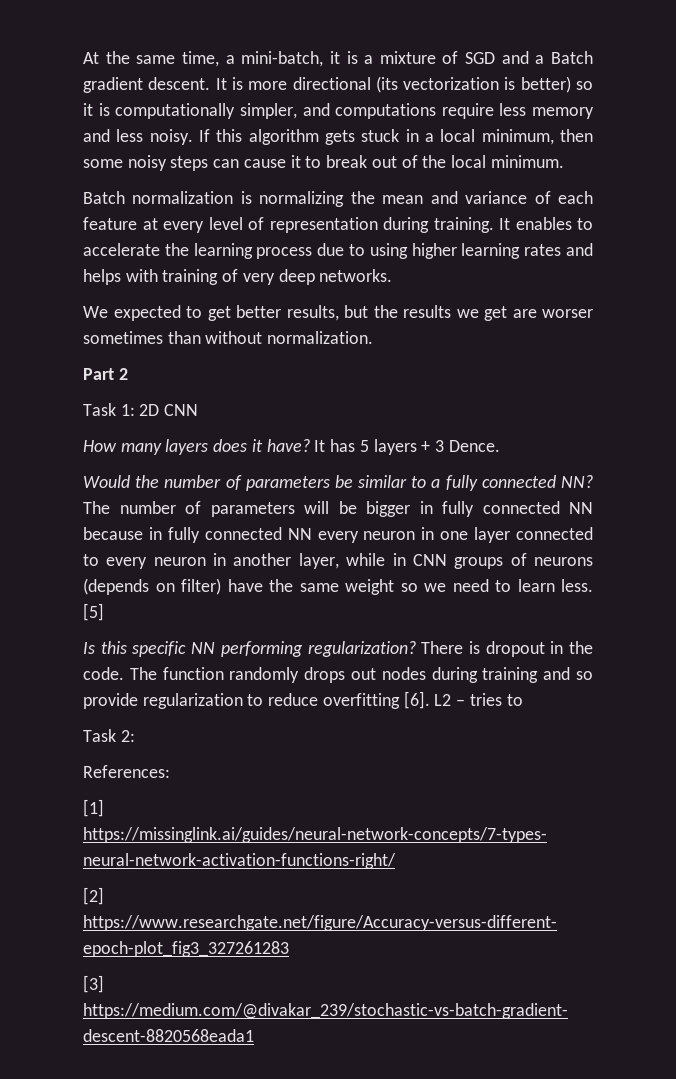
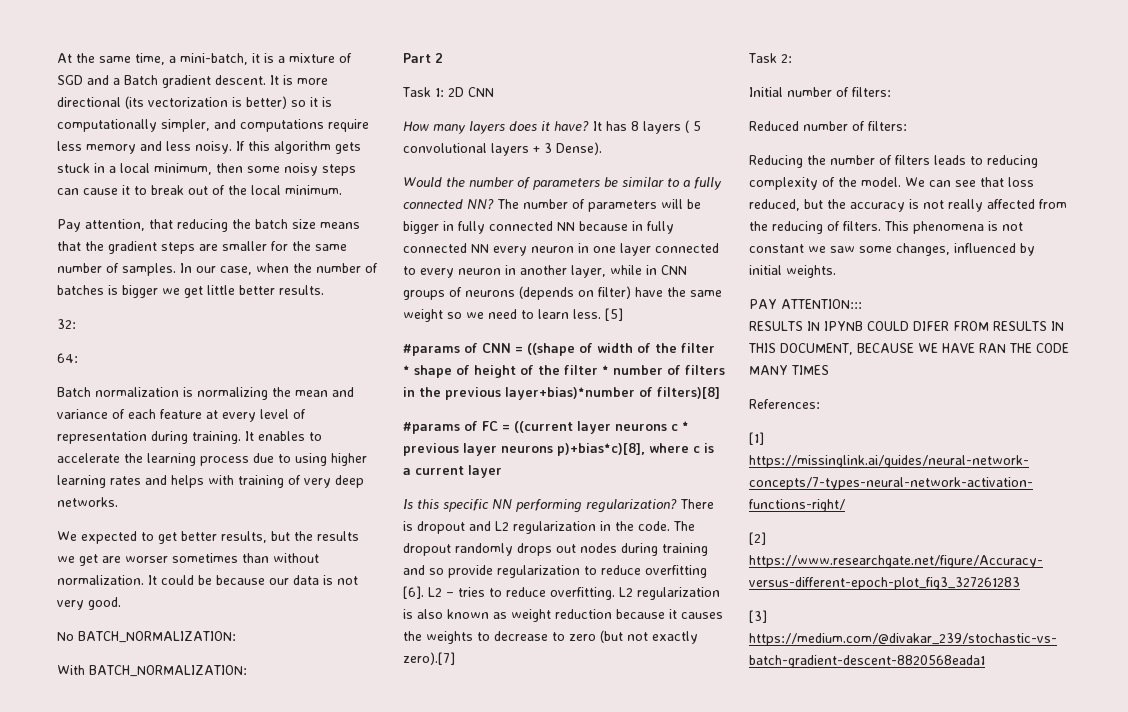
(564, 161) none -> [57,219,360,232] [57,241,347,254] [57,263,378,276] [57,285,324,298] [57,319,76,329] [57,353,78,363] // Pay attention, that reducing the batch size means that the gradient steps are smaller for the same number of samples. In our case, when the number of batches is bigger we get little better results. // 32: // 64:
(374, 337) none -> [148,575,358,585] [57,597,121,610] [57,631,236,643] [57,665,247,677] It could be because our data is not very good. // No BATCH_NORMALIZATION: // With BATCH_NORMALIZATION:
[359,440,369,452] 5 -> [631,120,701,134] [403,143,487,153] 8 layers ( 5 convolutional
[448,440,500,452] Dence. -> [556,142,602,155] Dense).
(104, 612) none -> [403,343,715,356] [403,365,725,378] [403,387,720,400] [403,421,689,434] [403,443,714,456] [403,465,502,478] // #params of CNN = ((shape of width of the filter * shape of height of the filter * number of filters in the previous layer+bias)*number of filters)[8] // #params of FC = ((current layer neurons c * previous layer neurons p)+bias*c)[8], where c is a current layer
(545, 649) none -> [469,521,596,534] and L2 regularization
[162,667,224,680] function -> [403,543,451,556] dropout
[83,729,135,742] // Task 2: -> [506,587,720,600] [403,609,723,622] [403,630,698,644] [403,652,455,665] [748,53,792,63] [749,87,891,97] [749,121,907,131] [749,155,1038,168] [749,177,1034,190] [749,199,1067,212] [749,221,1023,234] [749,243,1035,256] [749,265,836,278] [749,299,862,309] [749,321,1064,331] [748,343,1069,355] [749,365,829,375] reduce overfitting. L2 regularization is also known as weight reduction because it causes the weights to decrease to zero (but not exactly zero).[7] // Task 2: // Initial number of filters: // Reduced number of filters: // Reducing the number of filters leads to reducing complexity of the model. We can see that loss reduced, but the accuracy is not really affected from the reducing of filters. This phenomena is not constant we saw some changes, influenced by initial weights. // PAY ATTENTION::: // RESULTS IN IPYNB COULD DIFER FROM RESULTS IN THIS DOCUMENT, BECAUSE WE HAVE RAN THE CODE MANY TIMES

